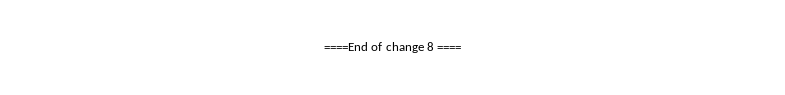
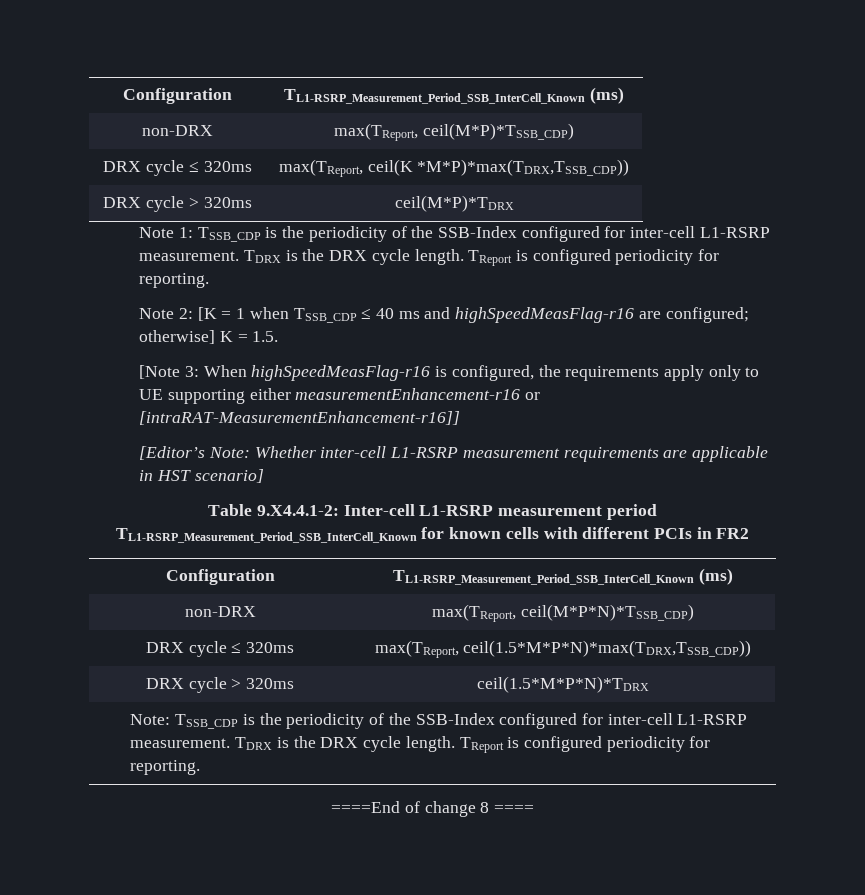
(323, 46) none -> [123,88,232,104] [284,87,624,104] [142,125,213,136] [334,123,574,141] [103,160,252,176] [278,159,630,177] [103,196,252,212] [394,195,514,212] [139,226,770,242] [139,249,720,266] [139,273,210,288] [139,307,749,323] [139,330,279,344] [139,365,760,381] [139,388,541,404] [139,411,461,425] [139,446,768,462] [139,469,264,483] [208,504,657,520] [115,527,750,543] [165,569,275,585] [393,568,733,585] [184,606,256,617] [432,604,694,622] [145,641,295,657] [374,640,752,658] [145,677,295,693] [477,676,649,693] [130,713,748,729] [130,736,711,753] [130,760,201,775] Configuration | TL1-RSRP_Measurement_Period_SSB_InterCell_Known (ms) // non-DRX | max(TReport, ceil(M*P)*TSSB_CDP) // DRX cycle ≤ 320ms | max(TReport, ceil(K *M*P)*max(TDRX,TSSB_CDP)) // DRX cycle > 320ms | ceil(M*P)*TDRX // Note 1: TSSB_CDP is the periodicity of the SSB-Index configured for inter-cell L1-RSRP measurement. TDRX is the DRX cycle length. TReport is configured periodicity for reporting. // Note 2: [K = 1 when TSSB_CDP ≤ 40 ms and highSpeedMeasFlag-r16 are configured; otherwise] K = 1.5. // [Note 3: When highSpeedMeasFlag-r16 is configured, the requirements apply only to UE supporting either measurementEnhancement-r16 or [intraRAT-MeasurementEnhancement-r16]] // [Editor’s Note: Whether inter-cell L1-RSRP measurement requirements are applicable in HST scenario] // Table 9.X4.4.1-2: Inter-cell L1-RSRP measurement period TL1-RSRP_Measurement_Period_SSB_InterCell_Known for known cells with different PCIs in FR2 // Configuration | TL1-RSRP_Measurement_Period_SSB_InterCell_Known (ms) // non-DRX | max(TReport, ceil(M*P*N)*TSSB_CDP) // DRX cycle ≤ 320ms | max(TReport, ceil(1.5*M*P*N)*max(TDRX,TSSB_CDP)) // DRX cycle > 320ms | ceil(1.5*M*P*N)*TDRX // Note: TSSB_CDP is the periodicity of the SSB-Index configured for inter-cell L1-RSRP measurement. TDRX is the DRX cycle length. TReport is configured periodicity for reporting. //

